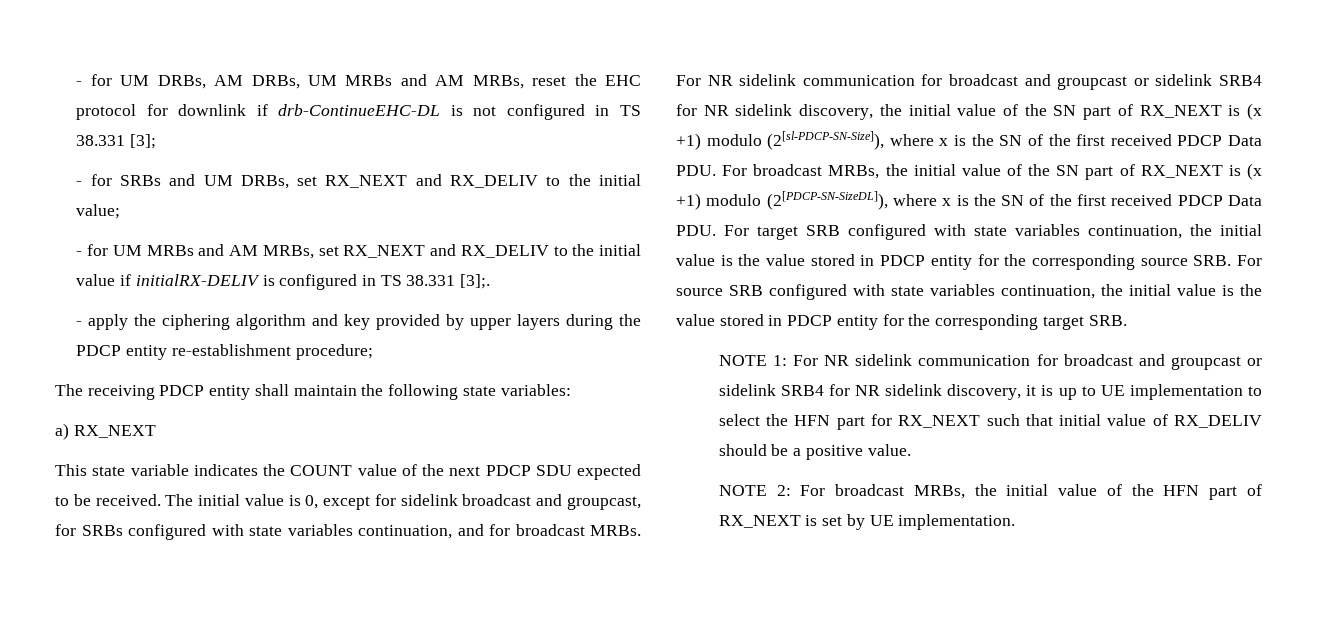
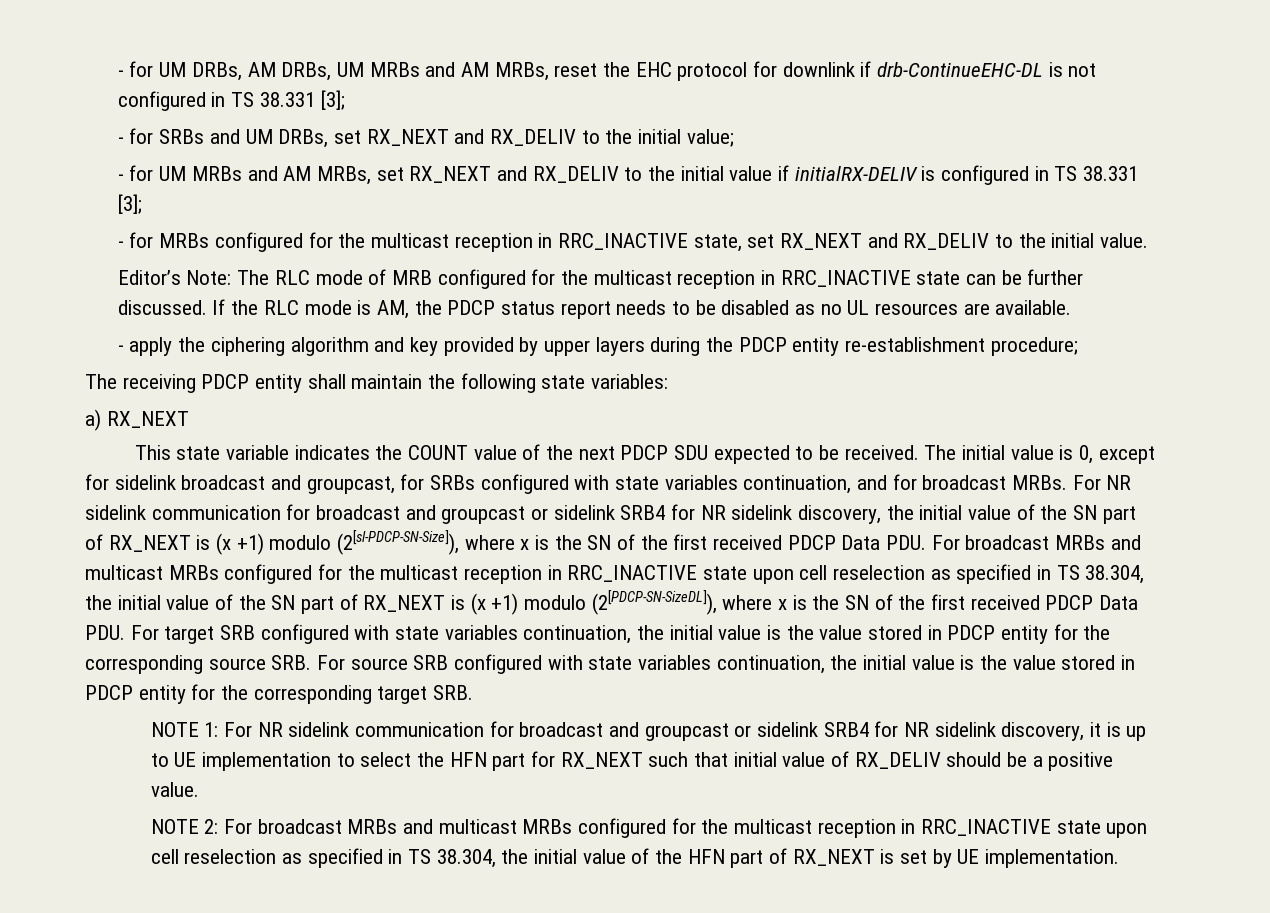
[460,274,491,289] [3];. -> [117,194,142,214] [117,232,1148,252] [117,269,1084,289] [117,299,1072,319] [3]; // - for MRBs configured for the multicast reception in RRC_INACTIVE state, set RX_NEXT and RX_DELIV to the initial value. // Editor’s Note: The RLC mode of MRB configured for the multicast reception in RRC_INACTIVE state can be further discussed. If the RLC mode is AM, the PDCP status report needs to be disabled as no UL resources are available.
[828,165,880,179] MRBs, -> [1055,535,1141,550] [85,564,1145,584] MRBs and multicast MRBs configured for the multicast reception in RRC_INACTIVE state upon cell reselection as specified in TS 38.304,
[913,485,965,499] MRBs, -> [347,818,1148,838] [150,848,496,868] MRBs and multicast MRBs configured for the multicast reception in RRC_INACTIVE state upon cell reselection as specified in TS 38.304,

